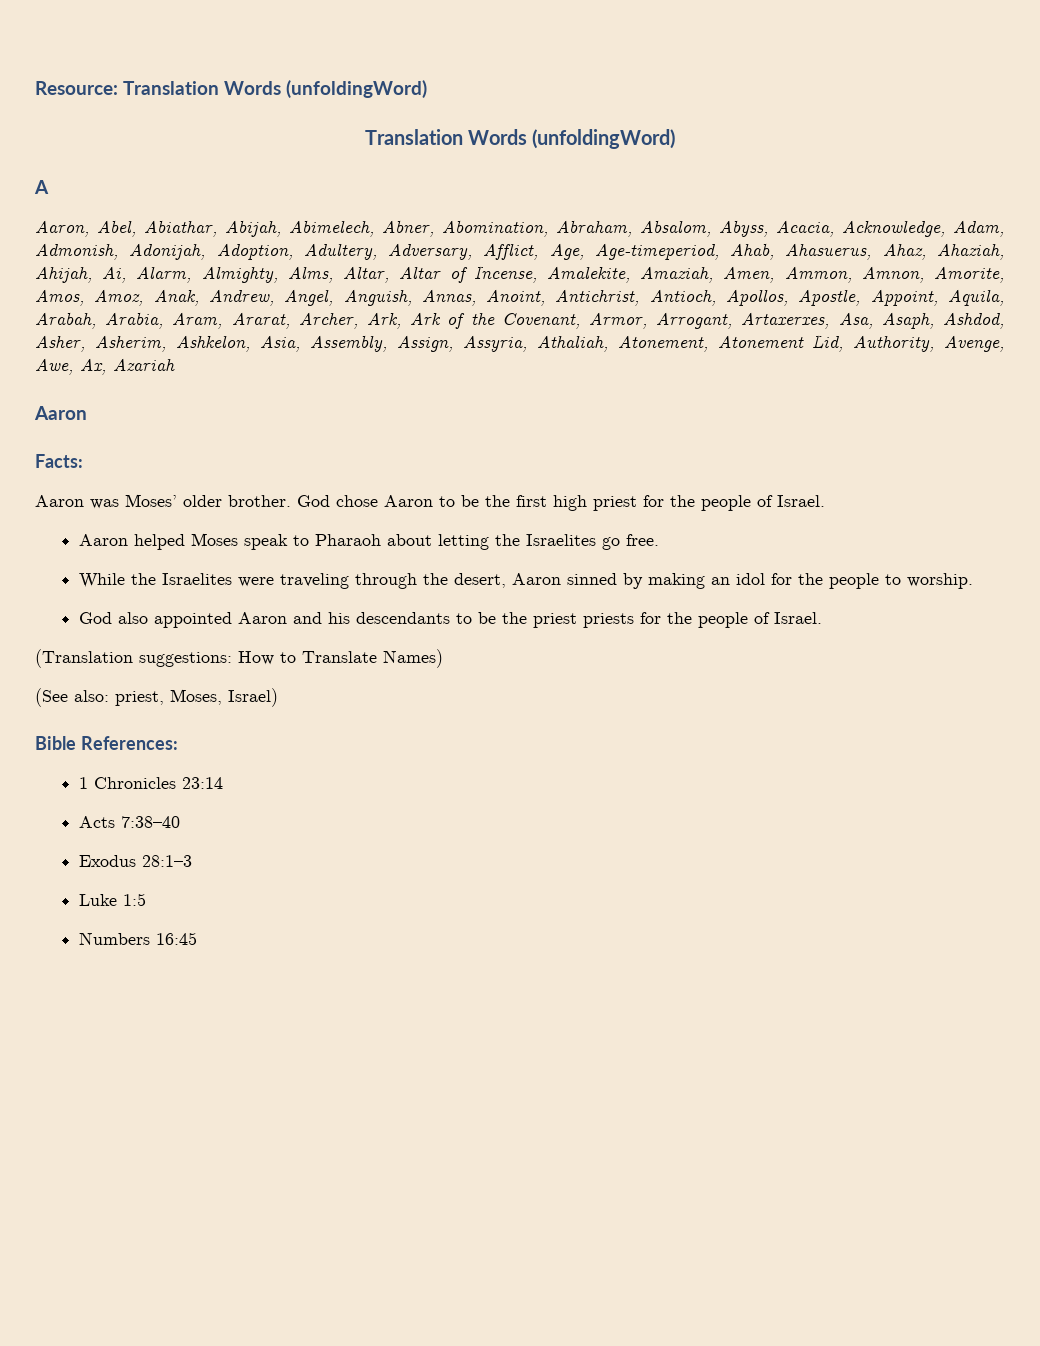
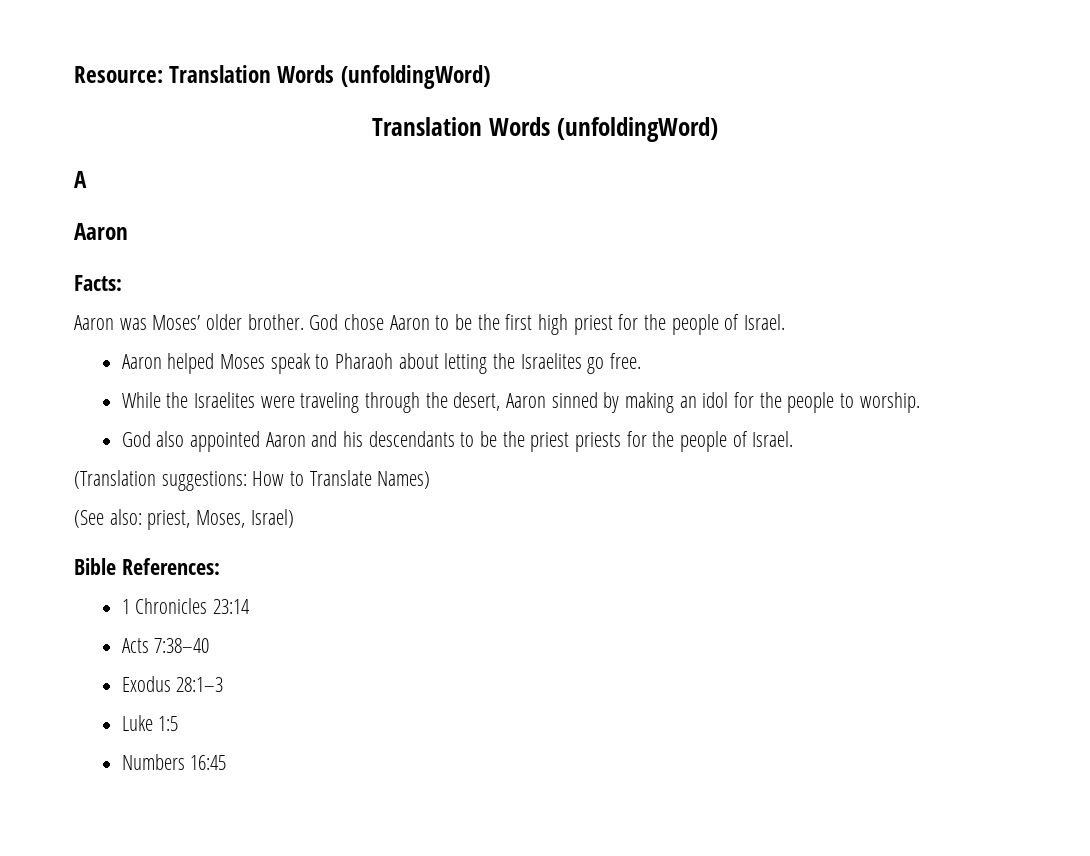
[35,220,1005,237] [35,243,1005,260] [35,266,1005,283] [35,289,1005,306] [35,312,1006,329] [35,335,1005,352] [35,358,175,375] // Aaron, Abel, Abiathar, Abijah, Abimelech, Abner, Abomination, Abraham, Absalom, Abyss, Acacia, Acknowledge, Adam, Admonish, Adonijah, Adoption, Adultery, Adversary, Afflict, Age, Age-timeperiod, Ahab, Ahasuerus, Ahaz, Ahaziah, Ahijah, Ai, Alarm, Almighty, Alms, Altar, Altar of Incense, Amalekite, Amaziah, Amen, Ammon, Amnon, Amorite, Amos, Amoz, Anak, Andrew, Angel, Anguish, Annas, Anoint, Antichrist, Antioch, Apollos, Apostle, Appoint, Aquila, Arabah, Arabia, Aram, Ararat, Archer, Ark, Ark of the Covenant, Armor, Arrogant, Artaxerxes, Asa, Asaph, Ashdod, Asher, Asherim, Ashkelon, Asia, Assembly, Assign, Assyria, Athaliah, Atonement, Atonement Lid, Authority, Avenge, Awe, Ax, Azariah -> (87, 179) none

